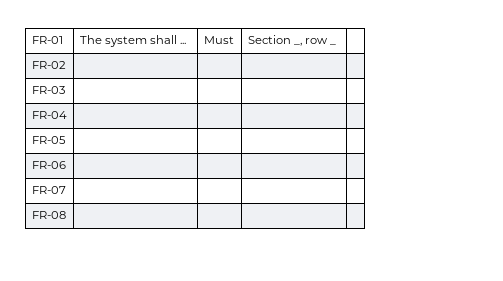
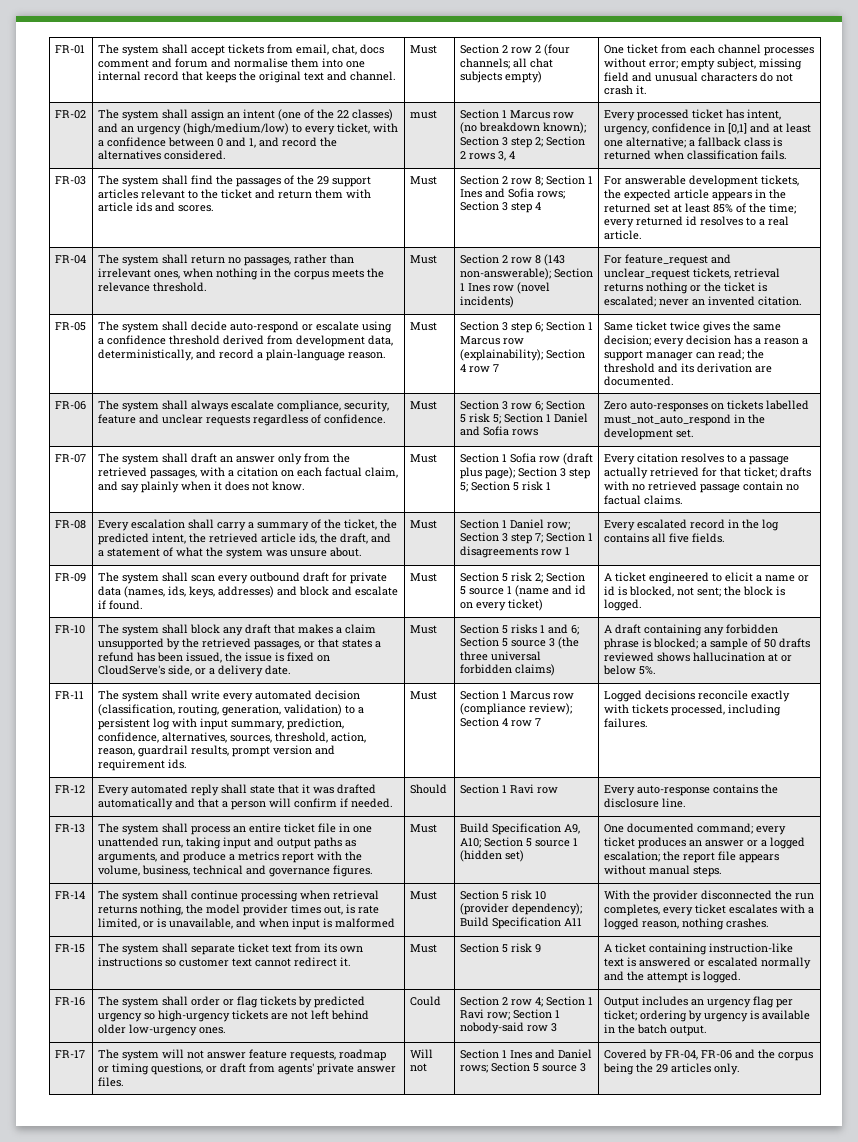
[179,42,186,44] [203,36,234,44] [247,35,328,46] [329,44,336,45] [31,61,66,69] [31,86,65,94] [31,111,67,119] [31,136,66,144] [31,161,66,169] [31,186,66,194] [31,211,66,219] ... | Must | Section _, row _ | // FR-02 | | | | // FR-03 | | | | // FR-04 | | | | // FR-05 | | | | // FR-06 | | | | // FR-07 | | | | // FR-08 | | | | -> [190,44,384,56] [97,58,365,68] [97,71,396,83] [409,45,437,54] [459,44,570,56] [459,58,553,69] [459,71,542,83] [603,44,814,56] [603,58,802,70] [603,72,793,82] [603,85,647,95] [54,110,86,119] [97,109,393,121] [97,123,398,135] [97,137,337,148] [97,150,226,160] [409,110,437,119] [459,109,574,119] [459,122,586,134] [459,136,585,148] [459,151,515,161] [603,109,781,121] [603,123,811,135] [603,137,782,148] [603,150,787,160] [54,176,86,185] [97,175,371,187] [97,189,371,199] [97,202,214,212] [409,176,437,185] [459,175,593,186] [459,188,565,199] [459,201,541,213] [603,175,799,187] [603,189,786,201] [603,203,796,214] [603,216,789,228] [603,230,642,240] [54,255,86,264] [97,254,354,266] [97,268,384,280] [97,282,207,292] [409,255,437,264] [459,254,565,266] [459,268,593,280] [459,282,550,294] [459,296,514,308] [603,254,731,266] [603,268,780,280] [603,282,767,294] [603,296,802,307] [54,322,86,331] [97,321,392,333] [97,335,393,347] [97,349,386,361] [409,322,437,331] [459,321,593,333] [459,336,524,345] [459,349,585,361] [459,364,499,373] [603,321,781,333] [603,335,808,347] [603,349,764,361] [603,363,772,373] [603,376,674,386] [54,401,86,410] [97,400,389,412] [97,414,386,426] [409,401,437,410] [459,400,585,411] [459,413,588,424] [459,426,538,436] [603,400,809,412] [603,414,765,426] [603,428,694,440] [54,454,86,463] [97,453,350,465] [97,467,398,479] [97,481,305,493] [409,454,437,463] [459,453,593,465] [459,467,590,479] [459,481,551,492] [603,453,789,465] [603,467,811,479] [603,481,799,493] [603,495,683,505] [54,520,86,529] [97,519,397,531] [97,533,391,545] [97,547,362,559] [409,520,437,529] [459,519,570,530] [459,532,593,544] [459,546,570,558] [603,519,779,531] [603,533,725,543] [54,573,86,582] [97,572,387,584] [97,586,398,598] [97,600,143,610] [409,573,437,582] [459,572,585,583] [459,585,586,597] [459,599,543,611] [603,572,809,584] [603,586,785,597] [603,599,642,611] [54,625,85,634] [97,624,376,636] [97,638,381,650] [97,652,330,663] [97,665,291,677] [409,625,437,634] [459,624,579,635] [459,637,579,649] [459,651,541,661] [459,664,555,676] [603,624,778,636] [603,638,810,650] [603,652,792,662] [602,665,656,675] [54,691,84,699] [97,690,360,702] [97,704,364,716] [97,718,344,730] [97,732,366,743] [97,745,335,757] [97,759,187,771] [409,691,437,700] [459,690,574,700] [459,703,572,715] [459,717,541,727] [603,690,790,702] [603,704,781,716] [603,718,648,728] [54,785,85,793] [97,784,376,796] [97,798,393,810] [409,784,447,794] [459,784,558,794] [603,784,778,796] [603,798,686,808] [54,824,85,833] [97,823,372,835] [97,837,356,849] [97,851,362,863] [97,865,373,877] [409,824,437,833] [459,823,580,835] [459,837,578,848] [459,850,524,862] [603,823,786,835] [603,837,805,849] [603,851,779,863] [603,865,722,877] [54,891,85,899] [97,890,379,902] [97,904,379,916] [97,918,395,930] [409,891,437,900] [459,890,546,900] [459,903,582,915] [459,917,582,929] [603,890,814,902] [603,904,814,916] [603,918,769,930] [54,944,85,953] [97,943,363,955] [97,957,351,967] [409,944,437,953] [459,943,541,953] [603,943,793,955] [603,957,811,969] [603,971,741,983] [54,997,85,1006] [97,996,365,1008] [97,1010,369,1022] [97,1024,226,1036] [409,996,441,1006] [459,996,593,1007] [459,1009,560,1020] [459,1022,557,1034] [603,996,793,1008] [603,1010,810,1022] [603,1024,707,1036] [54,1050,85,1058] [97,1049,386,1061] [97,1063,396,1075] [97,1077,124,1087] [409,1049,433,1058] [409,1063,427,1072] [459,1049,592,1059] [459,1062,586,1073] [603,1049,813,1061] [602,1063,740,1075] accept tickets from email, chat, docs comment and forum and normalise them into one internal record that keeps the original text and channel. | Must | Section 2 row 2 (four channels; all chat subjects empty) | One ticket from each channel processes without error; empty subject, missing field and unusual characters do not crash it. // FR-02 | The system shall assign an intent (one of the 22 classes) and an urgency (high/medium/low) to every ticket, with a confidence between 0 and 1, and record the alternatives considered. | must | Section 1 Marcus row (no breakdown known); Section 3 step 2; Section 2 rows 3, 4 | Every processed ticket has intent, urgency, confidence in [0,1] and at least one alternative; a fallback class is returned when classification fails. // FR-03 | The system shall find the passages of the 29 support articles relevant to the ticket and return them with article ids and scores. | Must | Section 2 row 8; Section 1 Ines and Sofia rows; Section 3 step 4 | For answerable development tickets, the expected article appears in the returned set at least 85% of the time; every returned id resolves to a real article. // FR-04 | The system shall return no passages, rather than irrelevant ones, when nothing in the corpus meets the relevance threshold. | Must | Section 2 row 8 (143 non-answerable); Section 1 Ines row (novel incidents) | For feature_request and unclear_request tickets, retrieval returns nothing or the ticket is escalated; never an invented citation. // FR-05 | The system shall decide auto-respond or escalate using a confidence threshold derived from development data, deterministically, and record a plain-language reason. | Must | Section 3 step 6; Section 1 Marcus row (explainability); Section 4 row 7 | Same ticket twice gives the same decision; every decision has a reason a support manager can read; the threshold and its derivation are documented. // FR-06 | The system shall always escalate compliance, security, feature and unclear requests regardless of confidence. | Must | Section 3 row 6; Section 5 risk 5; Section 1 Daniel and Sofia rows | Zero auto-responses on tickets labelled must_not_auto_respond in the development set. // FR-07 | The system shall draft an answer only from the retrieved passages, with a citation on each factual claim, and say plainly when it does not know. | Must | Section 1 Sofia row (draft plus page); Section 3 step 5; Section 5 risk 1 | Every citation resolves to a passage actually retrieved for that ticket; drafts with no retrieved passage contain no factual claims. // FR-08 | Every escalation shall carry a summary of the ticket, the predicted intent, the retrieved article ids, the draft, and a statement of what the system was unsure about. | Must | Section 1 Daniel row; Section 3 step 7; Section 1 disagreements row 1 | Every escalated record in the log contains all five fields. // FR-09 | The system shall scan every outbound draft for private data (names, ids, keys, addresses) and block and escalate if found. | Must | Section 5 risk 2; Section 5 source 1 (name and id on every ticket) | A ticket engineered to elicit a name or id is blocked, not sent; the block is logged. // FR-10 | The system shall block any draft that makes a claim unsupported by the retrieved passages, or that states a refund has been issued, the issue is fixed on CloudServe's side, or a delivery date. | Must | Section 5 risks 1 and 6; Section 5 source 3 (the three universal forbidden claims) | A draft containing any forbidden phrase is blocked; a sample of 50 drafts reviewed shows hallucination at or below 5%. // FR-11 | The system shall write every automated decision (classification, routing, generation, validation) to a persistent log with input summary, prediction, confidence, alternatives, sources, threshold, action, reason, guardrail results, prompt version and requirement ids. | Must | Section 1 Marcus row (compliance review); Section 4 row 7 | Logged decisions reconcile exactly with tickets processed, including failures. // FR-12 | Every automated reply shall state that it was drafted automatically and that a person will confirm if needed. | Should | Section 1 Ravi row | Every auto-response contains the disclosure line. // FR-13 | The system shall process an entire ticket file in one unattended run, taking input and output paths as arguments, and produce a metrics report with the volume, business, technical and governance figures. | Must | Build Specification A9, A10; Section 5 source 1 (hidden set) | One documented command; every ticket produces an answer or a logged escalation; the report file appears without manual steps. // FR-14 | The system shall continue processing when retrieval returns nothing, the model provider times out, is rate limited, or is unavailable, and when input is malformed | Must | Section 5 risk 10 (provider dependency); Build Specification A11 | With the provider disconnected the run completes, every ticket escalates with a logged reason, nothing crashes. // FR-15 | The system shall separate ticket text from its own instructions so customer text cannot redirect it. | Must | Section 5 risk 9 | A ticket containing instruction-like text is answered or escalated normally and the attempt is logged. // FR-16 | The system shall order or flag tickets by predicted urgency so high-urgency tickets are not left behind older low-urgency ones. | Could | Section 2 row 4; Section 1 Ravi row; Section 1 nobody-said row 3 | Output includes an urgency flag per ticket; ordering by urgency is available in the batch output. // FR-17 | The system will not answer feature requests, roadmap or timing questions, or draft from agents' private answer files. | Will not | Section 1 Ines and Daniel rows; Section 5 source 3 | Covered by FR-04, FR-06 and the corpus being the 29 articles only.

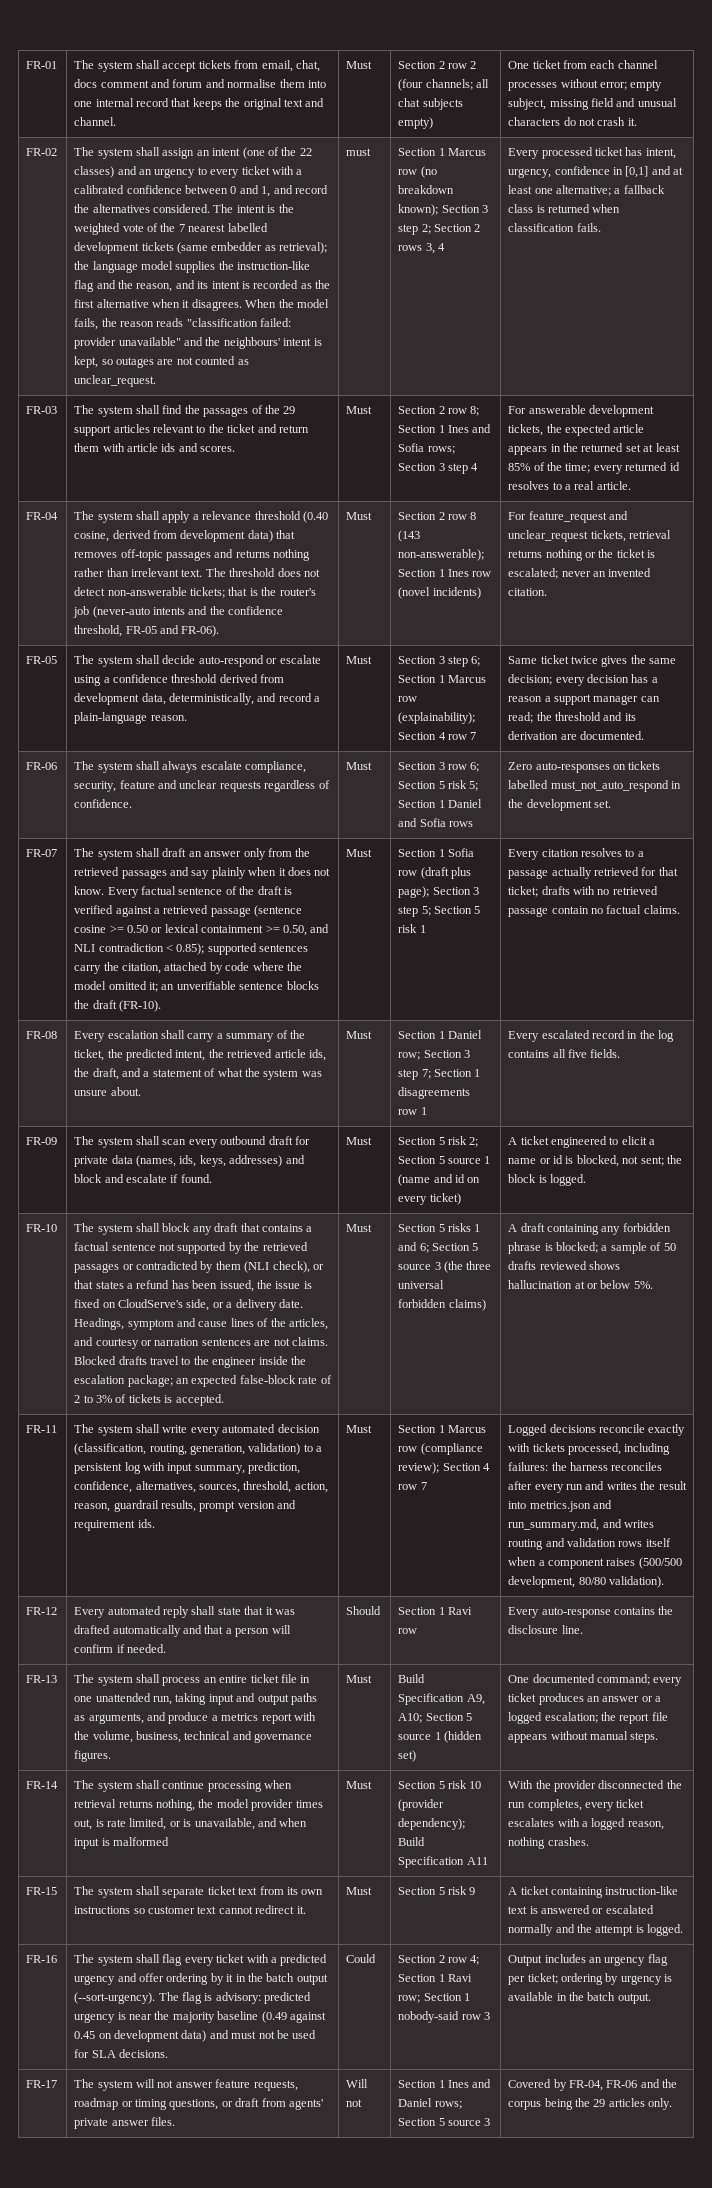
[182,123,289,135] (high/medium/low) -> (196, 173) none
[336,123,398,134] [97,140,104,147] ticket, with a -> [241,166,303,175] [74,185,125,194] ticket with a calibrated
(226, 155) none -> [213,204,294,213] [74,223,268,235] [74,242,328,254] [74,261,311,273] [74,280,331,292] [74,299,329,311] [74,318,292,330] [74,337,322,349] [74,356,249,368] [74,375,157,387] The intent is the weighted vote of the 7 nearest labelled development tickets (same embedder as retrieval); the language model supplies the instruction-like flag and the reason, and its intent is recorded as the first alternative when it disagrees. When the model fails, the reason reads "classification failed: provider unavailable" and the neighbours' intent is kept, so outages are not counted as unclear_request.
[190,254,354,266] [97,268,384,280] [97,282,207,292] return no passages, rather than irrelevant ones, when nothing in the corpus meets the relevance threshold. -> [162,511,328,523] [74,530,296,542] [74,549,311,561] [74,568,320,577] [74,587,316,598] [73,606,284,618] [74,625,220,637] apply a relevance threshold (0.40 cosine, derived from development data) that removes off-topic passages and returns nothing rather than irrelevant text. The threshold does not detect non-answerable tickets; that is the router's job (never-auto intents and the confidence threshold, FR-05 and FR-06).
[149,467,398,479] passages, with a citation on each factual claim, -> [121,869,167,879] passages
(305, 486) none -> [107,886,292,898] [74,905,303,917] [74,924,330,936] [74,943,309,955] [74,962,302,974] [74,981,319,992] [74,1000,162,1012] Every factual sentence of the draft is verified against a retrieved passage (sentence cosine >= 0.50 or lexical containment >= 0.50, and NLI contradiction < 0.85); supported sentences carry the citation, attached by code where the model omitted it; an unverifiable sentence blocks the draft (FR-10).
[297,624,376,634] [97,638,301,650] makes a claim unsupported by the retrieved passages, -> [261,1224,313,1232] [74,1242,308,1254] [74,1261,310,1273] contains a factual sentence not supported by the retrieved passages or contradicted by them (NLI check),
(291, 670) none -> [74,1318,328,1330] [74,1337,328,1349] [74,1356,306,1368] [74,1375,332,1387] [74,1394,224,1406] Headings, symptom and cause lines of the articles, and courtesy or narration sentences are not claims. Blocked drafts travel to the engineer inside the escalation package; an expected false-block rate of 2 to 3% of tickets is accepted.
[603,718,648,728] failures. -> [508,1462,663,1471] [508,1481,687,1493] [508,1500,613,1512] [508,1519,655,1531] [508,1538,671,1550] [508,1557,682,1569] [508,1576,665,1588] failures: the harness reconciles after every run and writes the result into metrics.json and run_summary.md, and writes routing and validation rows itself when a component raises (500/500 development, 80/80 validation).
[190,996,365,1008] [97,1010,369,1022] [97,1024,226,1036] order or flag tickets by predicted urgency so high-urgency tickets are not left behind older low-urgency ones. -> [162,1954,328,1966] [74,1973,328,1985] [74,1992,312,2004] [74,2011,326,2023] [74,2030,317,2042] [74,2049,169,2058] flag every ticket with a predicted urgency and offer ordering by it in the batch output (--sort-urgency). The flag is advisory: predicted urgency is near the majority baseline (0.49 against 0.45 on development data) and must not be used for SLA decisions.

